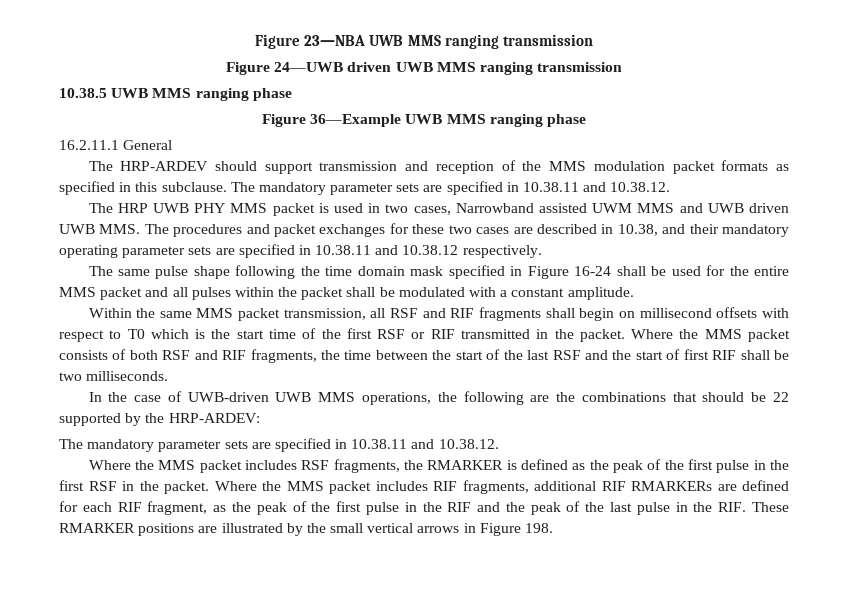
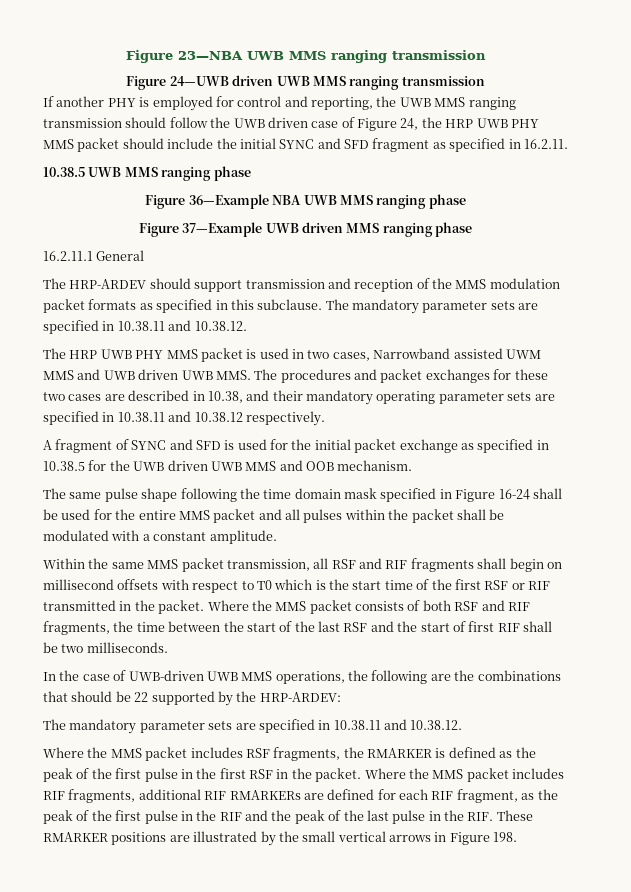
(623, 67) none -> [43,96,516,111] [43,117,539,131] [43,138,568,152] // If another PHY is employed for control and reporting, the UWB MMS ranging transmission should follow the UWB driven case of Figure 24, the HRP UWB PHY MMS packet should include the initial SYNC and SFD fragment as specified in 16.2.11.
[405,114,586,127] UWB MMS ranging phase -> [272,194,466,209] [138,222,473,237] NBA UWB MMS ranging phase // Figure 37—Example UWB driven MMS ranging phase
(542, 251) none -> [43,439,549,453] [43,460,413,471] // A fragment of SYNC and SFD is used for the initial packet exchange as specified in 10.38.5 for the UWB driven UWB MMS and OOB mechanism.

